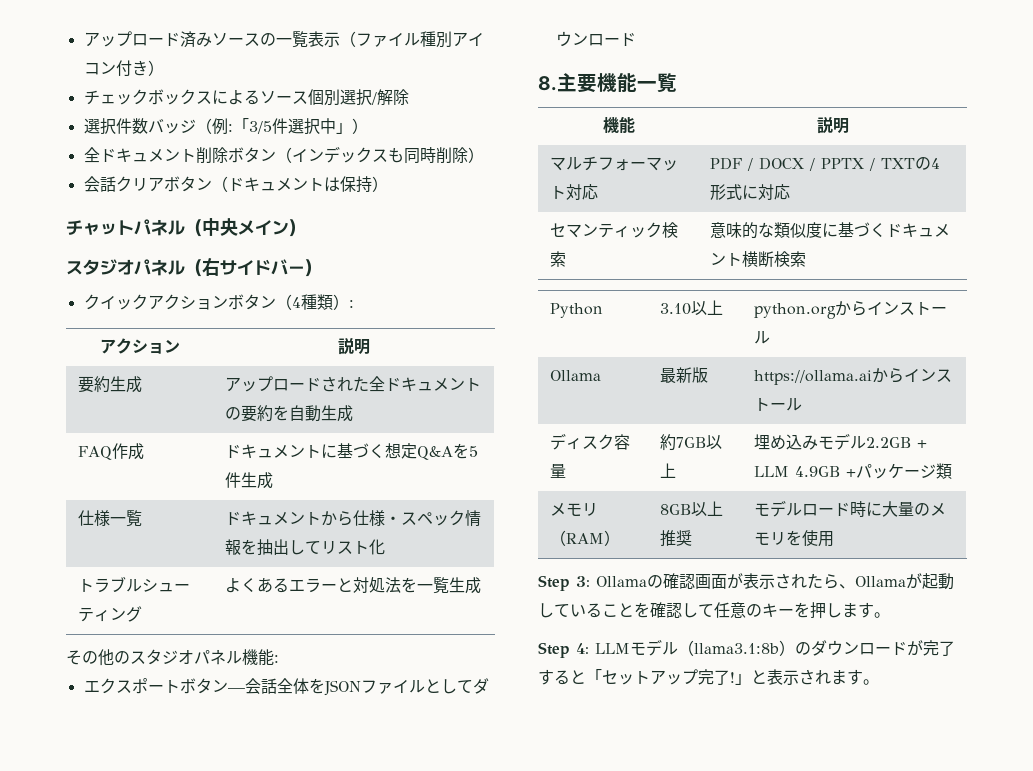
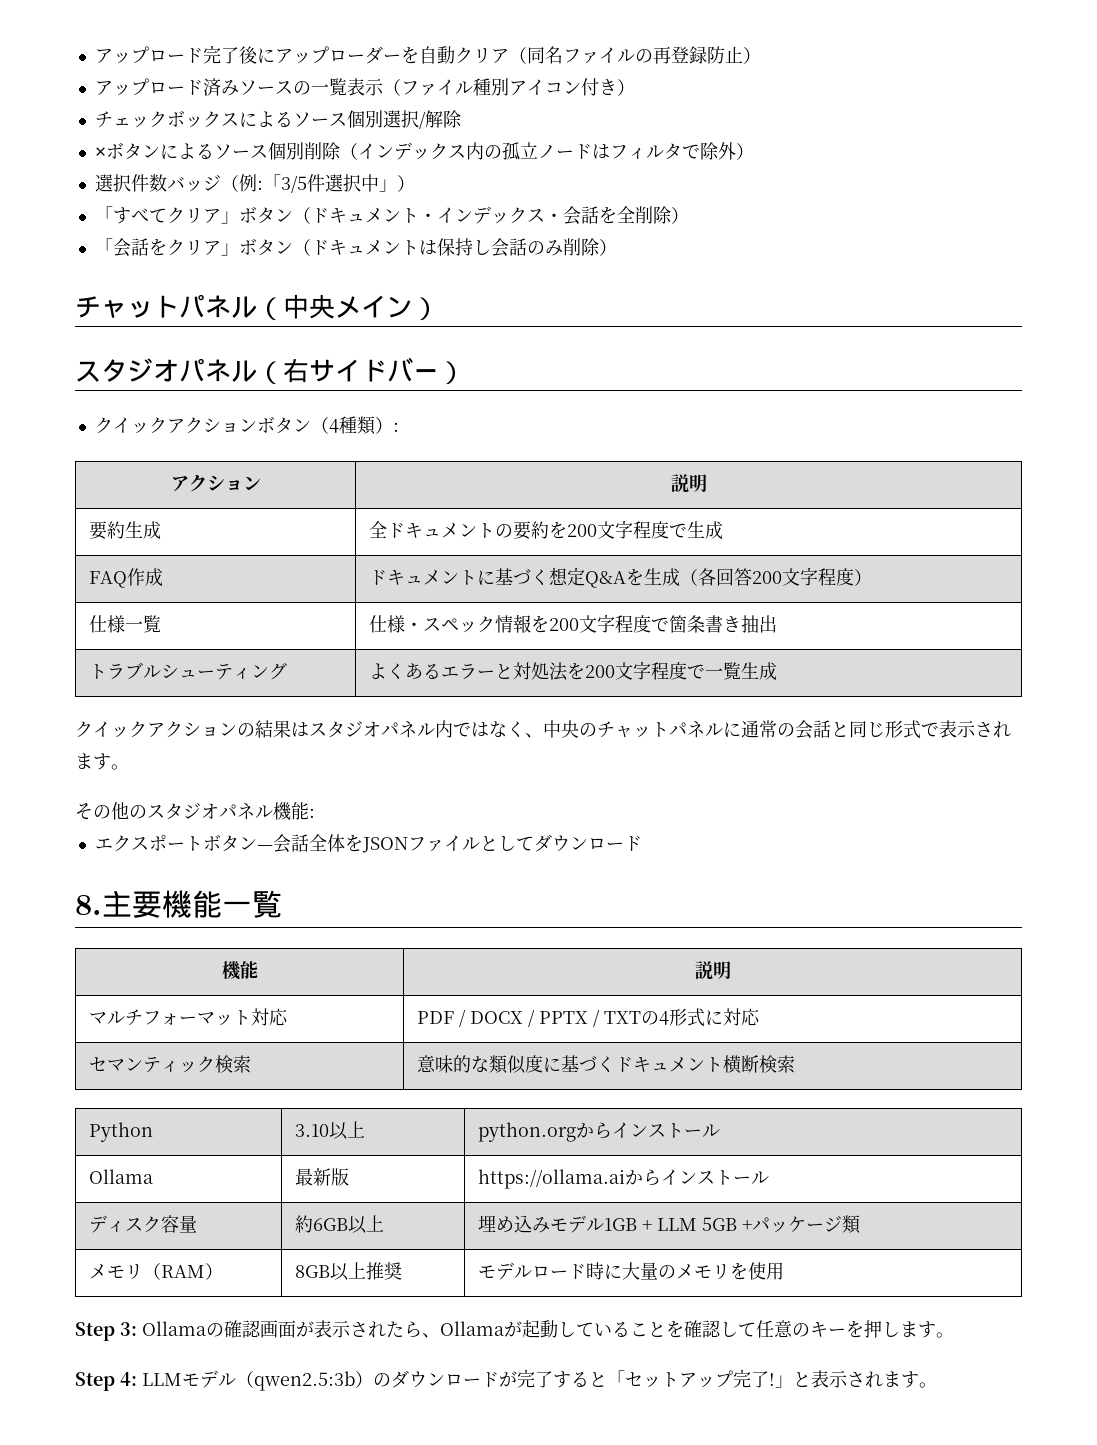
[83,31,180,47] アップロード -> [94,45,761,64] [94,78,203,96] アップロード完了後にアップローダーを自動クリア（同名ファイルの再登録防止） // アップロード
(409, 97) none -> [94,142,754,160] // ✕ボタンによるソース個別削除（インデックス内の孤立ノードはフィルタで除外）
[83,146,484,164] [83,176,164,192] 全ドキュメント削除ボタン（インデックスも同時削除） // 会話クリア -> [94,206,689,225] [94,238,239,257] 「すべてクリア」ボタン（ドキュメント・インデックス・会話を全削除） // 「会話をクリア」
(372, 184) none -> [472,238,600,257] し会話のみ削除
[224,376,369,392] アップロードされた -> (162, 530) none
[288,405,321,422] 自動 -> [567,520,688,539] 200文字程度で
[468,446,478,457] [224,472,273,489] [77,510,142,527] [224,511,353,526] 5件生成 // 仕様一覧 | ドキュメントから -> [644,567,873,586] [89,615,162,633] 生成（各回答200文字程度） // 仕様一覧 |
[256,539,385,555] 抽出してリスト化 -> [549,614,778,633] 200文字程度で箇条書き抽出
(417, 585) none -> [585,661,706,680] 200文字程度で
(481, 585) none -> [75,720,1011,739] [75,753,129,770] // クイックアクションの結果はスタジオパネル内ではなく、中央のチャットパネルに通常の会話と同じ形式で表示されます。
[675,437,706,448] 7GB -> [313,1218,349,1231] 6GB
[865,437,911,448] 2.2GB -> [604,1218,638,1231] 1GB
[794,466,840,477] 4.9GB -> [702,1217,738,1231] 5GB
[694,643,779,654] llama3.1:8b -> [254,1371,355,1391] qwen2.5:3b

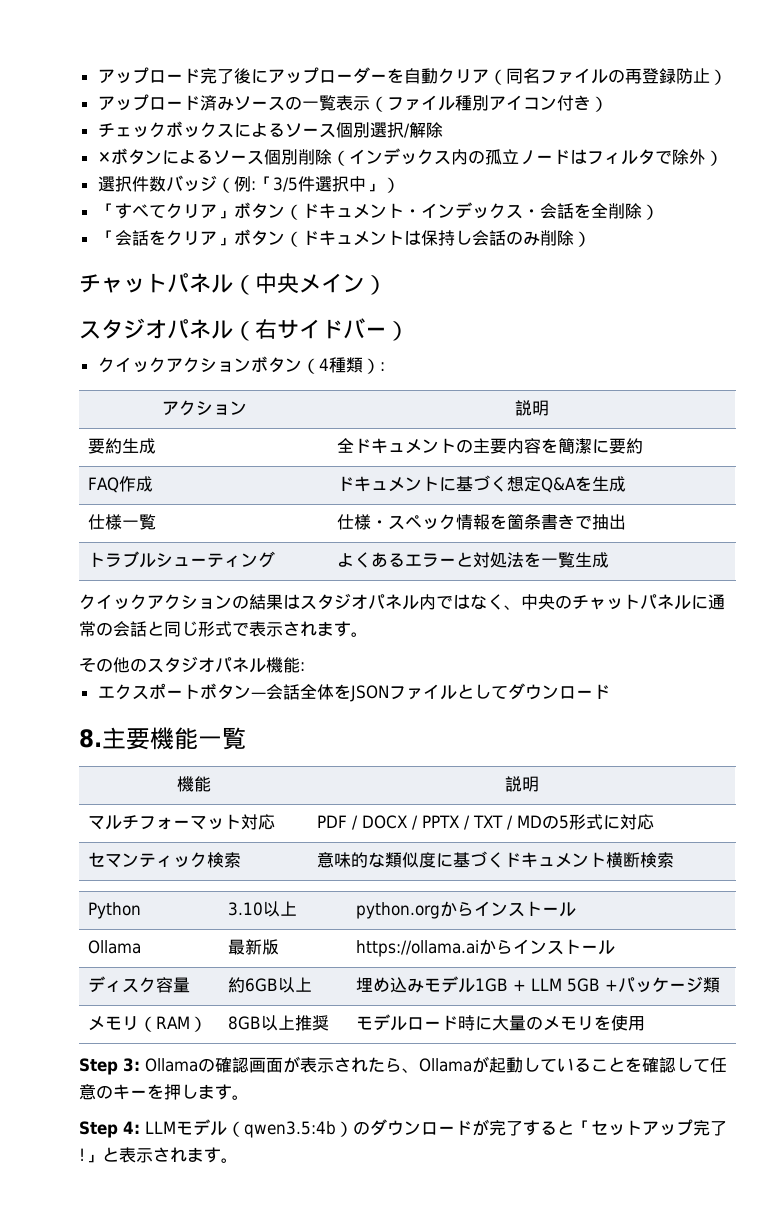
[513,520,724,540] 要約を200文字程度で生成 -> [472,438,643,454] 主要内容を簡潔に要約
[680,567,873,586] （各回答200文字程度） -> (626, 484) none
[549,614,670,633] 200文字程度で -> (507, 521) none
(742, 624) none -> [574,515,592,529] で
[585,661,706,680] 200文字程度で -> (541, 559) none
[641,1011,670,1025] の4 -> [506,815,569,830] / MDの5
[254,1371,355,1391] qwen2.5:3b -> [244,1121,336,1138] qwen3.5:4b

